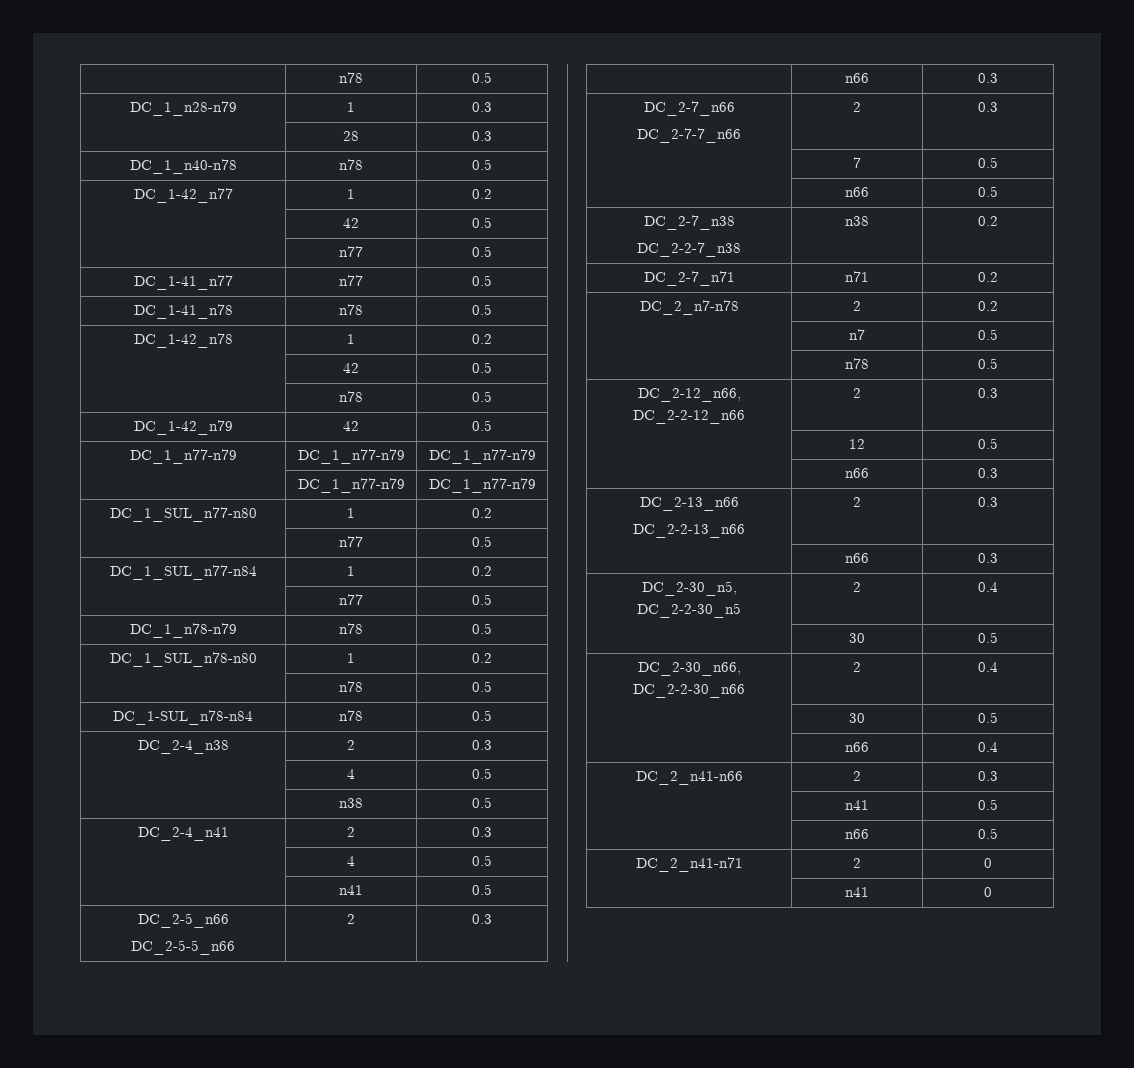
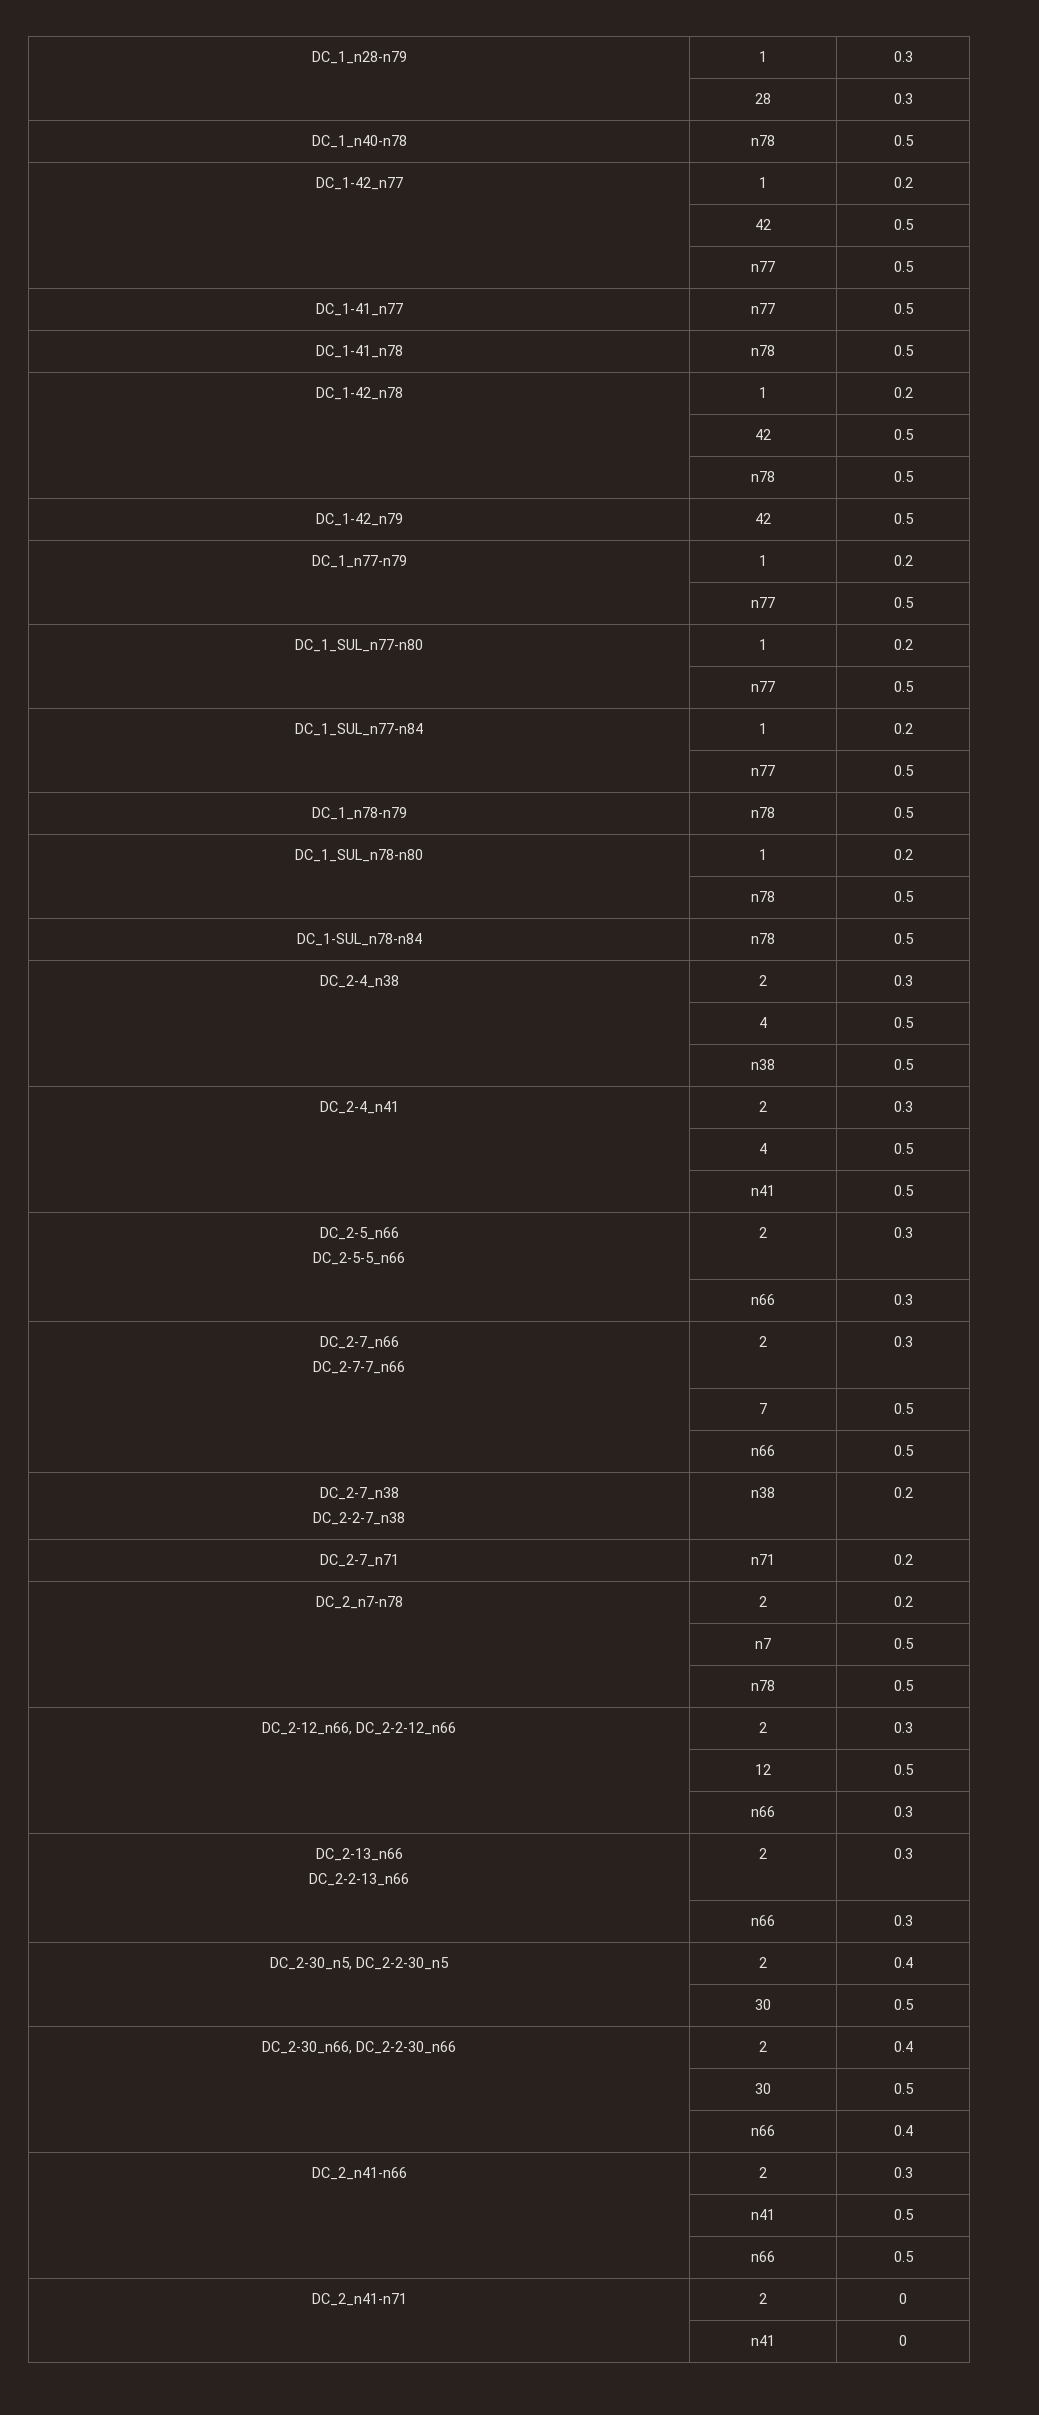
[339,72,363,83] [472,72,492,83] | n78 | 0.5 // -> (311, 57) none
[297,449,405,464] [428,449,536,464] [297,478,405,493] [428,478,536,493] DC_1_n77-n79 | DC_1_n77-n79 // | DC_1_n77-n79 | DC_1_n77-n79 -> [759,555,767,566] [893,555,913,566] [751,597,775,608] [893,597,914,608] 1 | 0.2 // | n77 | 0.5

